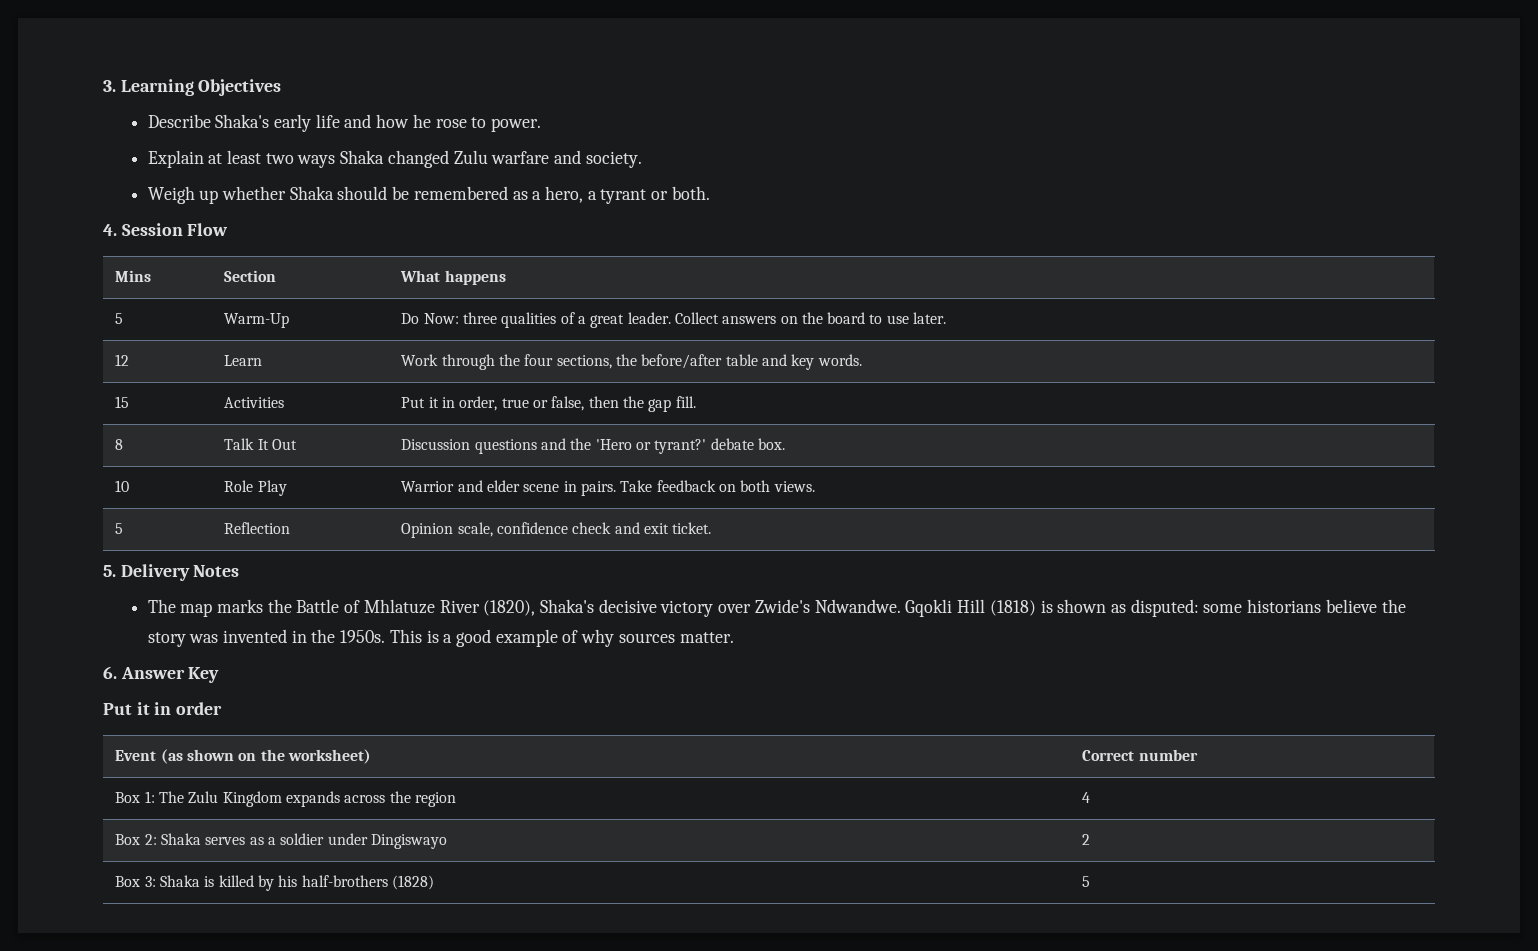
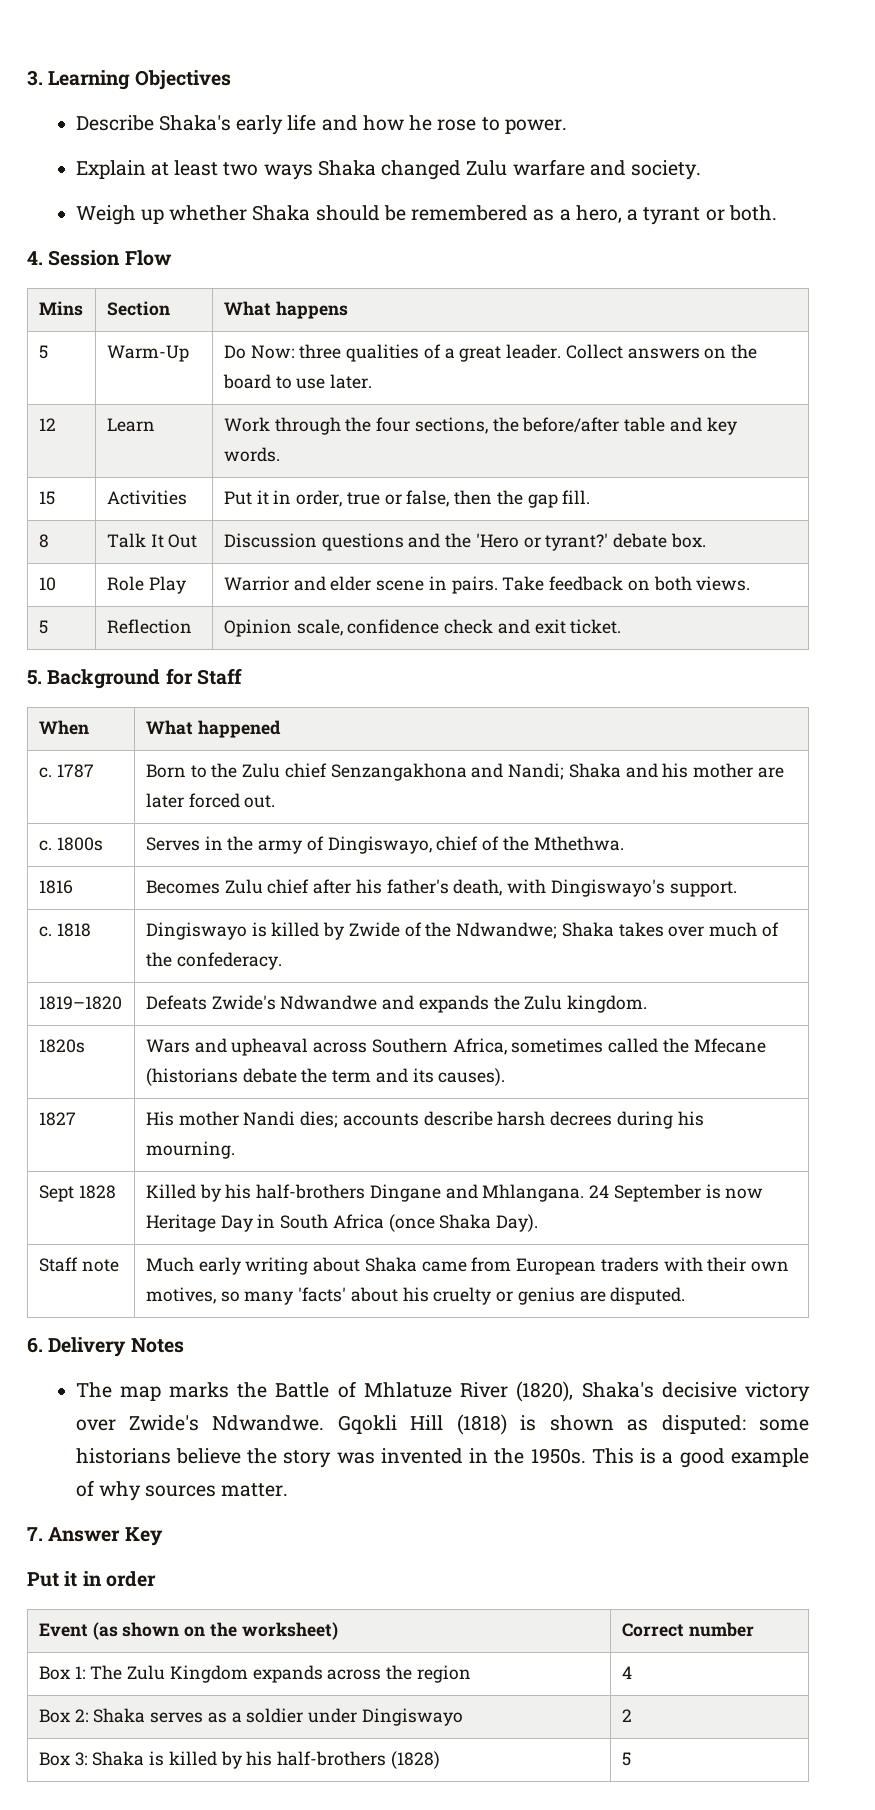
(116, 571) none -> [47,668,242,689] [38,720,89,735] [145,720,281,738] [38,764,94,778] [145,763,784,781] [145,793,276,808] [38,837,103,851] [145,836,624,854] [38,880,73,894] [145,879,737,897] [38,923,91,937] [145,922,779,940] [145,952,282,970] [38,996,122,1010] [145,995,648,1013] [38,1039,85,1053] [145,1038,766,1056] [145,1068,506,1086] [38,1112,76,1126] [145,1111,704,1129] [145,1141,235,1159] [38,1185,116,1202] [145,1184,764,1202] [145,1214,539,1232] [38,1257,119,1272] [145,1257,789,1275] [145,1287,686,1305] [27,1337,43,1353] Background for Staff // When | What happened // c. 1787 | Born to the Zulu chief Senzangakhona and Nandi; Shaka and his mother are later forced out. // c. 1800s | Serves in the army of Dingiswayo, chief of the Mthethwa. // 1816 | Becomes Zulu chief after his father's death, with Dingiswayo's support. // c. 1818 | Dingiswayo is killed by Zwide of the Ndwandwe; Shaka takes over much of the confederacy. // 1819–1820 | Defeats Zwide's Ndwandwe and expands the Zulu kingdom. // 1820s | Wars and upheaval across Southern Africa, sometimes called the Mfecane (historians debate the term and its causes). // 1827 | His mother Nandi dies; accounts describe harsh decrees during his mourning. // Sept 1828 | Killed by his half-brothers Dingane and Mhlangana. 24 September is now Heritage Day in South Africa (once Shaka Day). // Staff note | Much early writing about Shaka came from European traders with their own motives, so many 'facts' about his cruelty or genius are disputed. // 6.
[103,666,117,679] 6. -> [27,1527,43,1541] 7.

